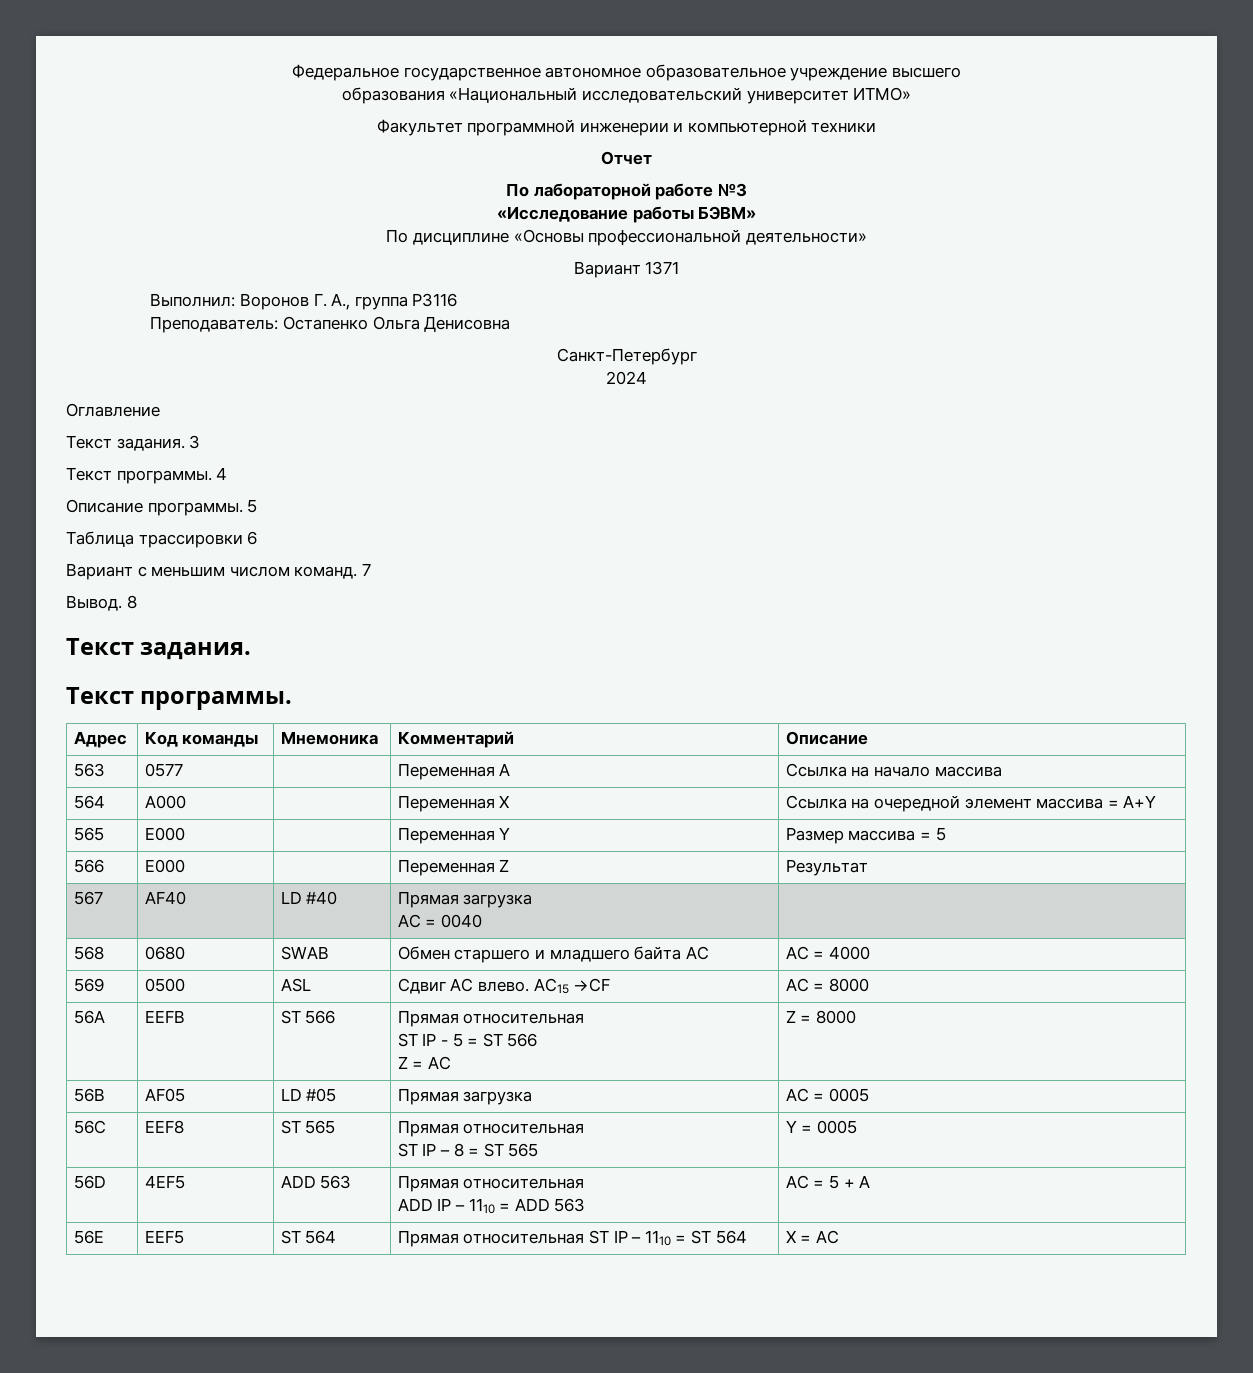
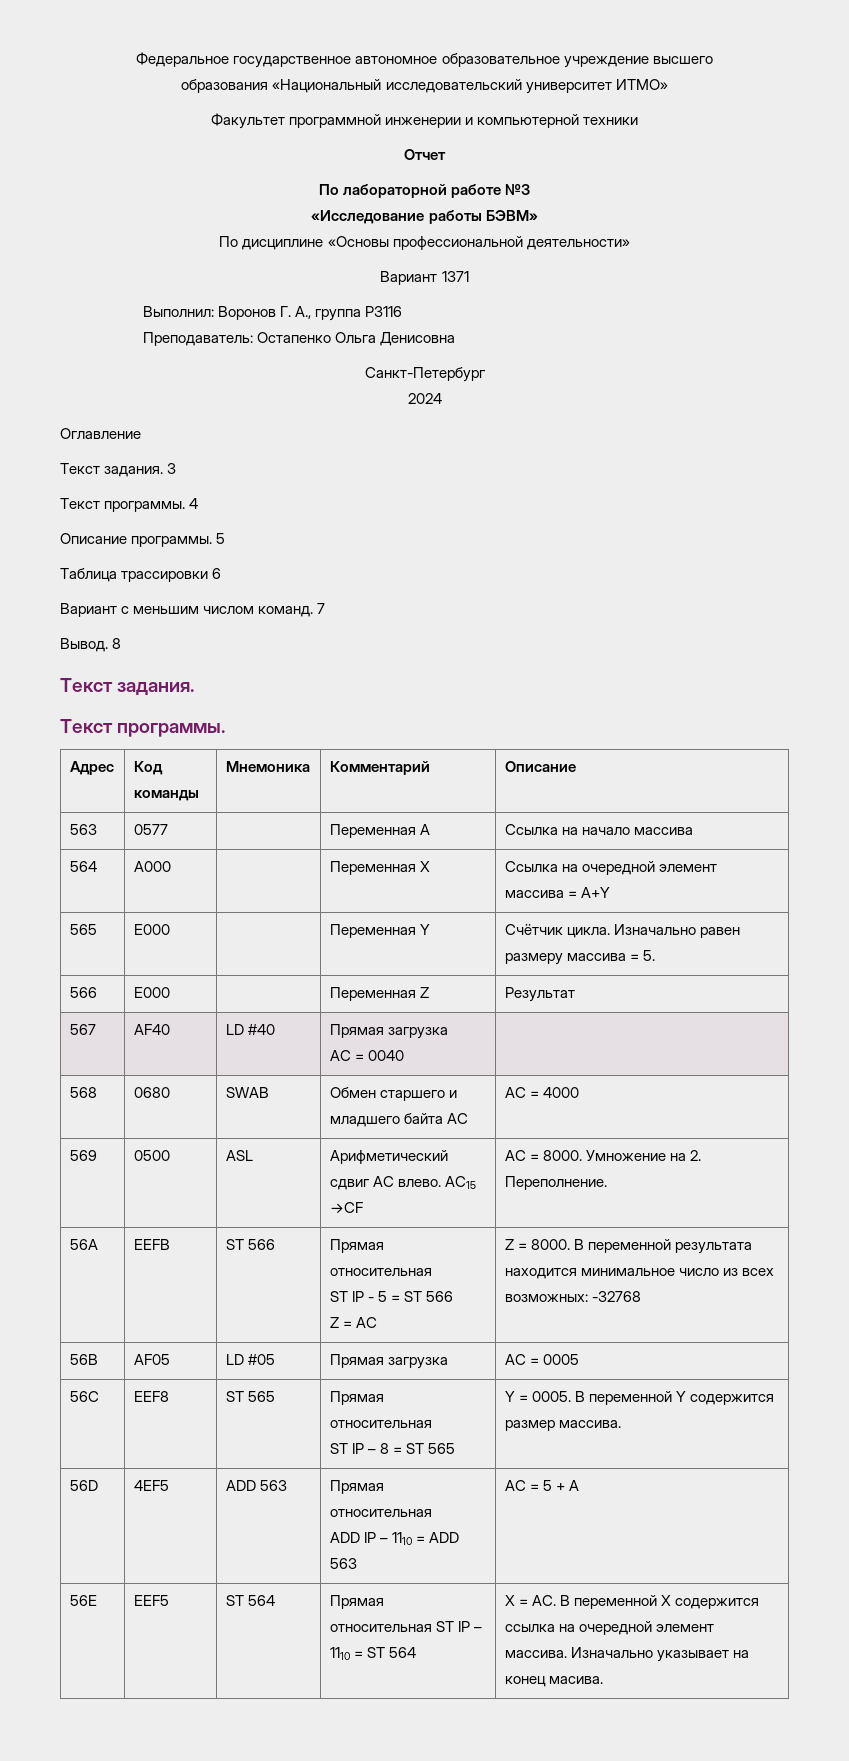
[785,827,946,844] Размер массива = 5 -> [504,924,740,938] [504,950,655,965] Cчётчик цикла. Изначально равен размеру массива = 5.
[397,978,446,994] Сдвиг -> [329,1150,448,1164] [329,1179,369,1190] Арифметический сдвиг
[829,978,870,992] 8000 -> [542,1150,701,1161] [504,1176,607,1190] 8000. Умножение на 2. Переполнение.
[816,1010,857,1024] 8000 -> [530,1239,752,1254] [504,1268,774,1279] [504,1291,641,1302] 8000. В переменной результата находится минимальное число из всех возможных: -32768
[817,1120,858,1134] 0005 -> [531,1391,774,1405] [504,1420,621,1431] 0005. В переменной Y содержится размер массива.
[816,1230,840,1244] AC -> [531,1595,759,1609] [504,1621,714,1635] [504,1647,749,1662] [504,1676,603,1687] AC. В переменной X содержится ссылка на очередной элемент массива. Изначально указывает на конец масива.

